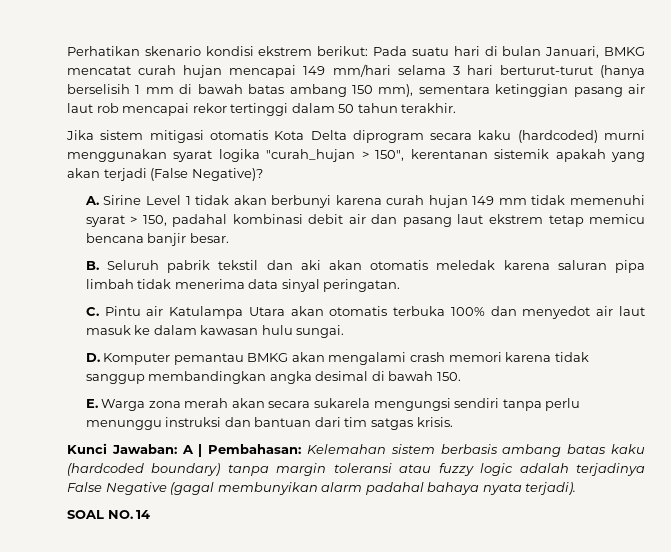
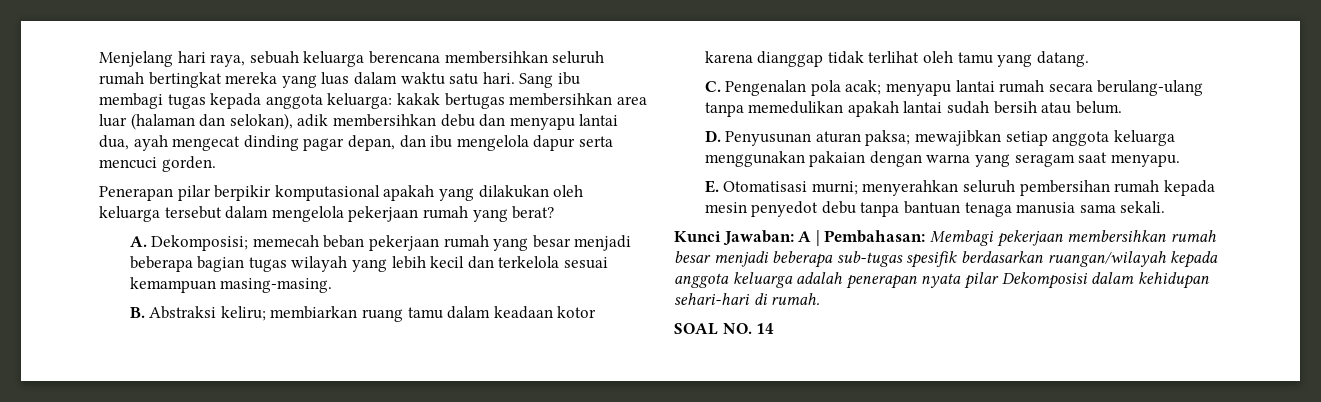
[67,46,645,58] [67,64,646,78] [67,84,646,97] [67,103,457,116] [66,130,645,143] [67,149,646,162] [67,168,263,181] [84,195,646,208] [85,214,645,227] [85,233,229,246] [85,260,646,273] [85,279,401,292] [85,306,645,319] [85,325,345,338] [85,352,589,365] [85,371,461,384] [85,398,581,411] [85,417,453,430] Perhatikan skenario kondisi ekstrem berikut: Pada suatu hari di bulan Januari, BMKG mencatat curah hujan mencapai 149 mm/hari selama 3 hari berturut-turut (hanya berselisih 1 mm di bawah batas ambang 150 mm), sementara ketinggian pasang air laut rob mencapai rekor tertinggi dalam 50 tahun terakhir. // Jika sistem mitigasi otomatis Kota Delta diprogram secara kaku (hardcoded) murni menggunakan syarat logika "curah_hujan > 150", kerentanan sistemik apakah yang akan terjadi (False Negative)? // A. Sirine Level 1 tidak akan berbunyi karena curah hujan 149 mm tidak memenuhi syarat > 150, padahal kombinasi debit air dan pasang laut ekstrem tetap memicu bencana banjir besar. // B. Seluruh pabrik tekstil dan aki akan otomatis meledak karena saluran pipa limbah tidak menerima data sinyal peringatan. // C. Pintu air Katulampa Utara akan otomatis terbuka 100% dan menyedot air laut masuk ke dalam kawasan hulu sungai. // D. Komputer pemantau BMKG akan mengalami crash memori karena tidak sanggup membandingkan angka desimal di bawah 150. // E. Warga zona merah akan secara sukarela mengungsi sendiri tanpa perlu menunggu instruksi dan bantuan dari tim satgas krisis. -> [99,51,605,67] [99,72,580,88] [99,93,647,109] [99,113,619,130] [99,135,613,151] [99,156,216,172] [99,185,584,201] [99,206,555,222] [129,235,632,251] [129,256,608,272] [129,277,333,293] [129,306,597,322] [704,51,1089,67] [704,80,1204,96] [704,101,1122,117] [704,130,1175,146] [704,151,1180,167] [704,180,1215,196] [704,201,1166,217] Menjelang hari raya, sebuah keluarga berencana membersihkan seluruh rumah bertingkat mereka yang luas dalam waktu satu hari. Sang ibu membagi tugas kepada anggota keluarga: kakak bertugas membersihkan area luar (halaman dan selokan), adik membersihkan debu dan menyapu lantai dua, ayah mengecat dinding pagar depan, dan ibu mengelola dapur serta mencuci gorden. // Penerapan pilar berpikir komputasional apakah yang dilakukan oleh keluarga tersebut dalam mengelola pekerjaan rumah yang berat? // A. Dekomposisi; memecah beban pekerjaan rumah yang besar menjadi beberapa bagian tugas wilayah yang lebih kecil dan terkelola sesuai kemampuan masing-masing. // B. Abstraksi keliru; membiarkan ruang tamu dalam keadaan kotor karena dianggap tidak terlihat oleh tamu yang datang. // C. Pengenalan pola acak; menyapu lantai rumah secara berulang-ulang tanpa memedulikan apakah lantai sudah bersih atau belum. // D. Penyusunan aturan paksa; mewajibkan setiap anggota keluarga menggunakan pakaian dengan warna yang seragam saat menyapu. // E. Otomatisasi murni; menyerahkan seluruh pembersihan rumah kepada mesin penyedot debu tanpa bantuan tenaga manusia sama sekali.
[307,444,645,457] [67,463,645,476] [67,482,577,495] Kelemahan sistem berbasis ambang batas kaku (hardcoded boundary) tanpa margin toleransi atau fuzzy logic adalah terjadinya False Negative (gagal membunyikan alarm padahal bahaya nyata terjadi). -> [929,230,1216,247] [674,251,1219,268] [674,272,1209,289] [674,293,821,305] Membagi pekerjaan membersihkan rumah besar menjadi beberapa sub-tugas spesifik berdasarkan ruangan/wilayah kepada anggota keluarga adalah penerapan nyata pilar Dekomposisi dalam kehidupan sehari-hari di rumah.

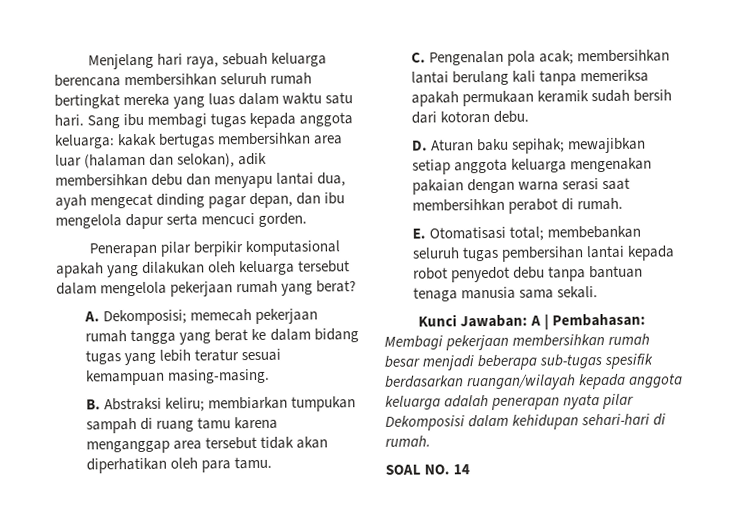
[323,235,632,251] [129,256,560,272] beban pekerjaan rumah yang besar menjadi beberapa bagian tugas wilayah yang lebih kecil dan terkelola -> [255,308,319,324] [85,328,359,345] [85,349,240,366] pekerjaan rumah tangga yang berat ke dalam bidang tugas yang lebih teratur
[361,306,597,322] [704,51,1089,67] [704,80,1204,96] [704,101,1122,117] [704,130,911,146] ruang tamu dalam keadaan kotor karena dianggap tidak terlihat oleh tamu yang datang. // C. Pengenalan pola acak; menyapu lantai rumah secara berulang-ulang tanpa memedulikan apakah lantai sudah bersih atau belum. // D. Penyusunan aturan paksa; -> [291,396,357,412] [86,416,279,434] [86,436,329,454] [86,456,273,474] [411,49,671,66] [411,69,650,86] [411,89,673,107] [411,110,530,124] [412,138,566,154] tumpukan sampah di ruang tamu karena menganggap area tersebut tidak akan diperhatikan oleh para tamu. // C. Pengenalan pola acak; membersihkan lantai berulang kali tanpa memeriksa apakah permukaan keramik sudah bersih dari kotoran debu. // D. Aturan baku sepihak;
[704,151,805,167] menggunakan -> [570,157,653,173] mengenakan
[974,152,1180,167] [704,180,1215,196] [704,202,747,213] yang seragam saat menyapu. // E. Otomatisasi murni; menyerahkan seluruh pembersihan rumah kepada mesin -> [562,177,631,191] [412,197,624,214] [412,225,642,241] [412,245,676,262] [413,267,449,280] serasi saat membersihkan perabot di rumah. // E. Otomatisasi total; membebankan seluruh tugas pembersihan lantai kepada robot

